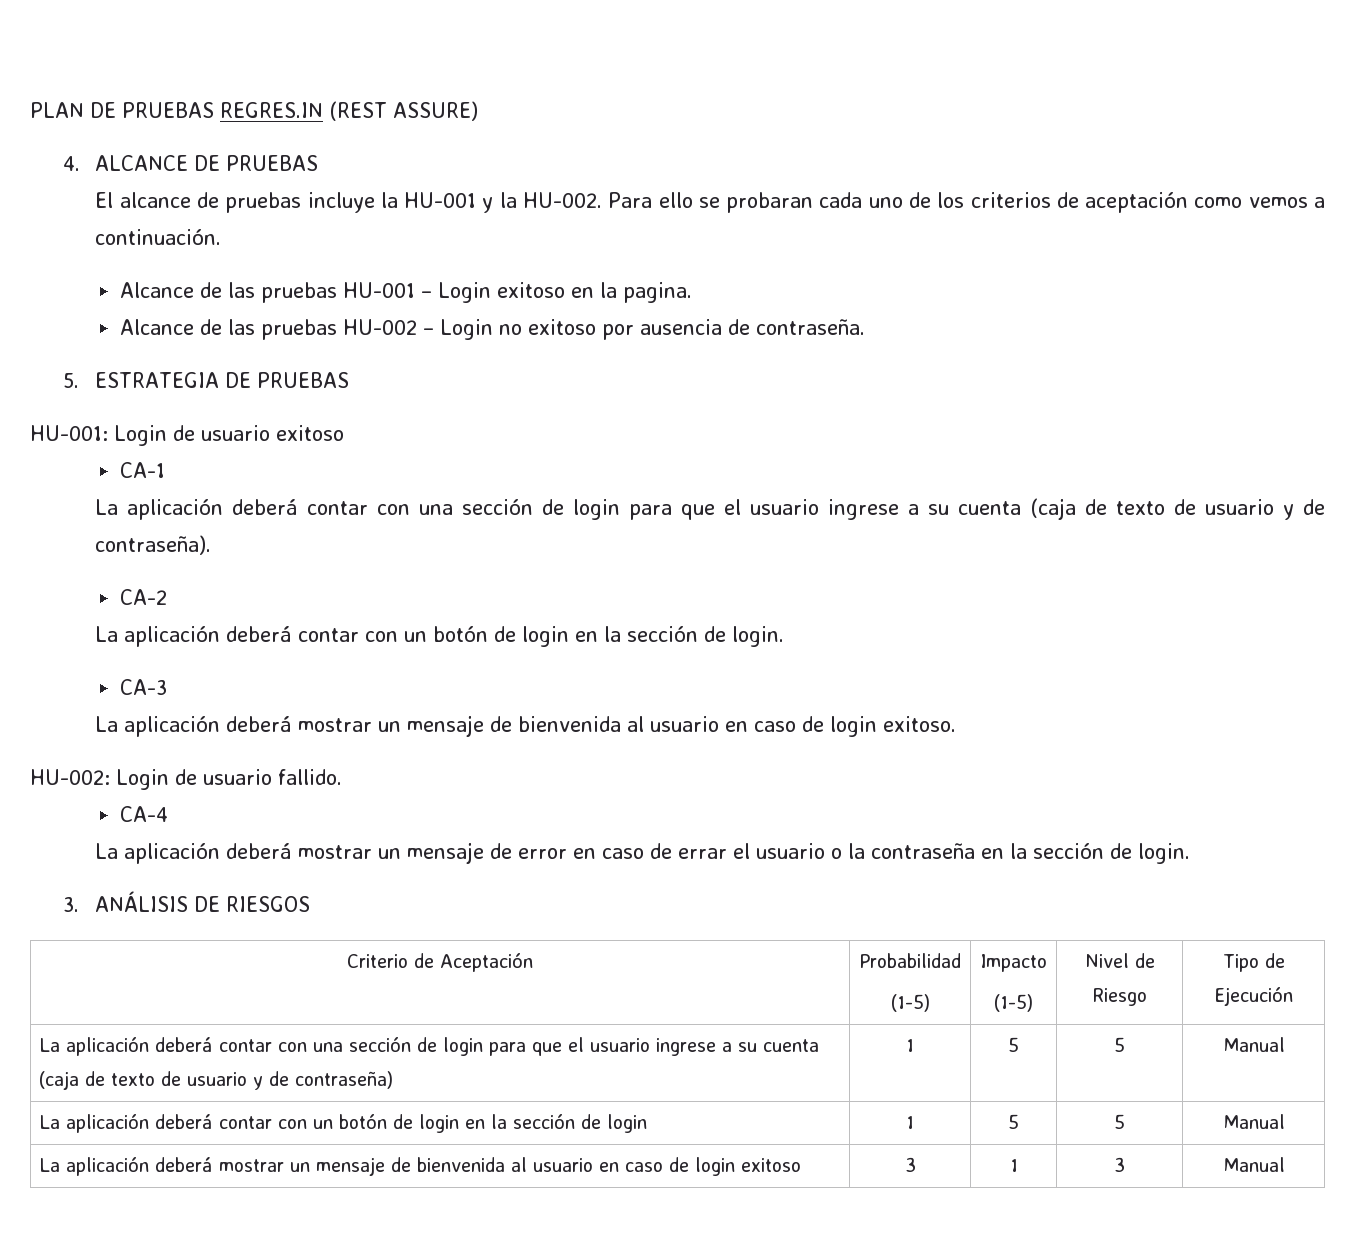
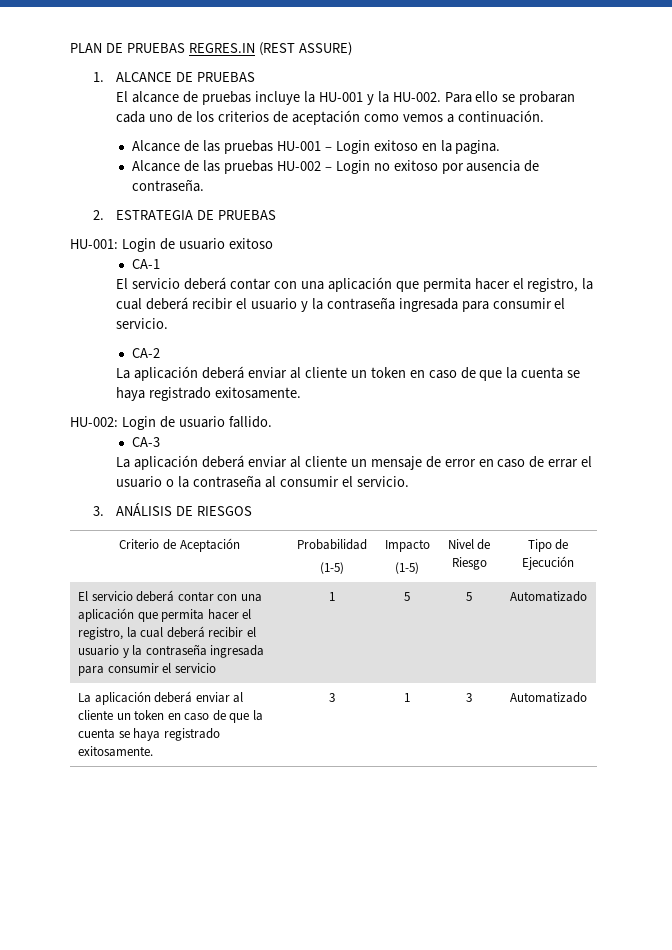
[62,156,80,171] 4. -> [93,72,105,82] 1.
[62,373,79,388] 5. -> [93,210,105,220] 2.
[95,498,1326,520] [95,535,212,555] [119,589,167,605] [95,626,785,647] [119,679,167,695] [95,715,957,737] La aplicación deberá contar con una sección de login para que el usuario ingrese a su cuenta (caja de texto de usuario y de contraseña). // CA-2 // La aplicación deberá contar con un botón de login en la sección de login. // CA-3 // La aplicación deberá mostrar un mensaje de bienvenida al usuario en caso de login exitoso. -> [116,277,594,292] [116,297,566,312] [116,318,169,329] [132,348,161,358] [116,366,581,381] [116,387,302,401] El servicio deberá contar con una aplicación que permita hacer el registro, la cual deberá recibir el usuario y la contraseña ingresada para consumir el servicio. // CA-2 // La aplicación deberá enviar al cliente un token en caso de que la cuenta se haya registrado exitosamente.
[119,806,168,822] [95,843,373,864] CA-4 // La aplicación deberá mostrar -> [132,437,161,447] [116,455,347,470] CA-3 // La aplicación deberá enviar al cliente
[981,843,1191,864] en la sección de login. -> [265,476,409,488] al consumir el servicio.
[39,1037,820,1056] [39,1071,394,1090] [906,1039,914,1052] [1008,1037,1019,1052] [1114,1037,1125,1052] [1222,1037,1285,1052] [39,1114,648,1133] [906,1116,914,1129] [1008,1114,1019,1129] [1114,1114,1125,1129] [1222,1114,1285,1129] [39,1157,802,1176] La aplicación deberá contar con una sección de login para que el usuario ingrese a su cuenta (caja de texto de usuario y de contraseña) | 1 | 5 | 5 | Manual // La aplicación deberá contar con un botón de login en la sección de login | 1 | 5 | 5 | Manual // La aplicación deberá mostrar un mensaje de bienvenida al usuario en caso de login exitoso -> [78,590,262,602] [78,608,252,622] [78,626,256,640] [78,644,265,658] [78,663,216,676] [329,592,335,601] [404,592,410,601] [466,592,472,601] [509,591,587,602] [78,691,244,705] [78,710,263,723] [78,728,220,741] [78,746,154,757] El servicio deberá contar con una aplicación que permita hacer el registro, la cual deberá recibir el usuario y la contraseña ingresada para consumir el servicio | 1 | 5 | 5 | Automatizado // La aplicación deberá enviar al cliente un token en caso de que la cuenta se haya registrado exitosamente.
[1222,1157,1285,1172] Manual -> [509,692,587,703] Automatizado

